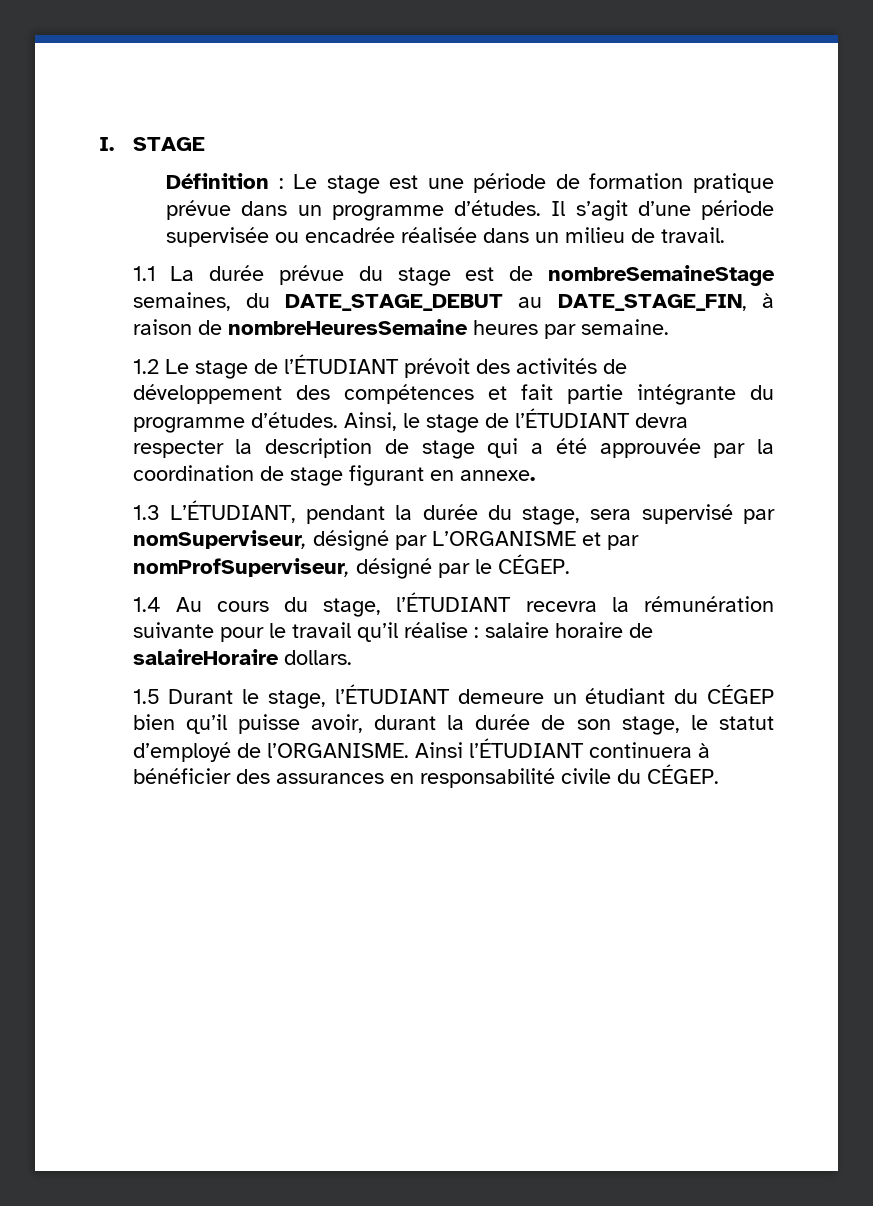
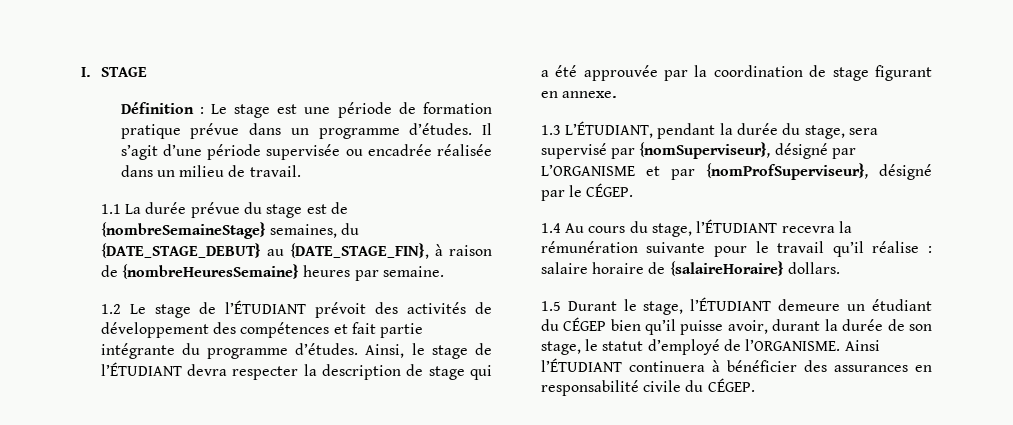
[548,265,775,286] nombreSemaineStage -> [100,222,266,239] {nombreSemaineStage}
[285,294,747,311] DATE_STAGE_DEBUT au DATE_STAGE_FIN, -> [100,243,429,259] {DATE_STAGE_DEBUT} au {DATE_STAGE_FIN},
[227,319,468,335] nombreHeuresSemaine -> [122,264,300,279] {nombreHeuresSemaine}
[132,530,307,549] nomSuperviseur, -> [639,142,771,159] {nomSuperviseur},
[132,558,350,577] nomProfSuperviseur, -> [705,163,868,180] {nomProfSuperviseur},
[132,649,279,665] salaireHoraire -> [669,261,784,276] {salaireHoraire}

